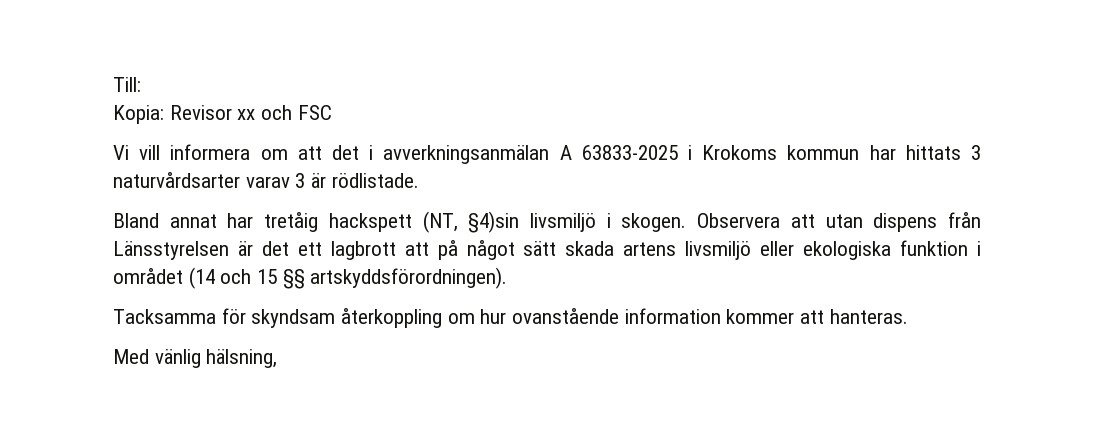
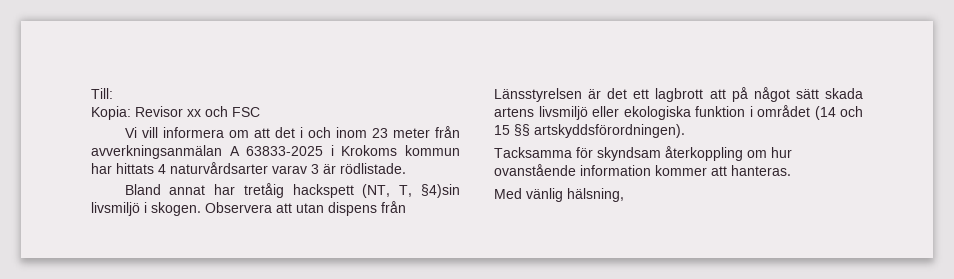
(374, 152) none -> [307,126,460,138] och inom 23 meter från
[971,145,982,160] 3 -> [158,164,166,174] 4
(458, 222) none -> [399,185,413,197] T,

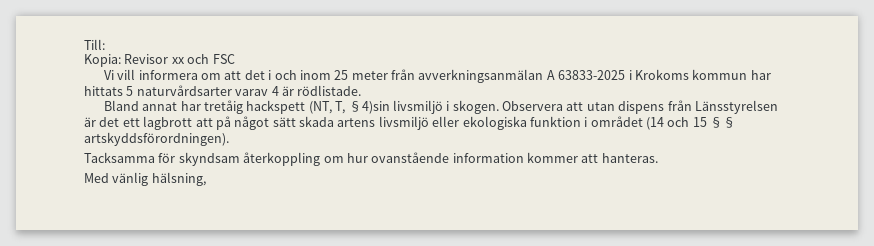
[371,128,388,138] 23 -> [334,70,349,80] 25
[158,164,166,174] 4 -> [126,86,134,96] 5
[311,164,319,174] 3 -> [271,86,279,96] 4

